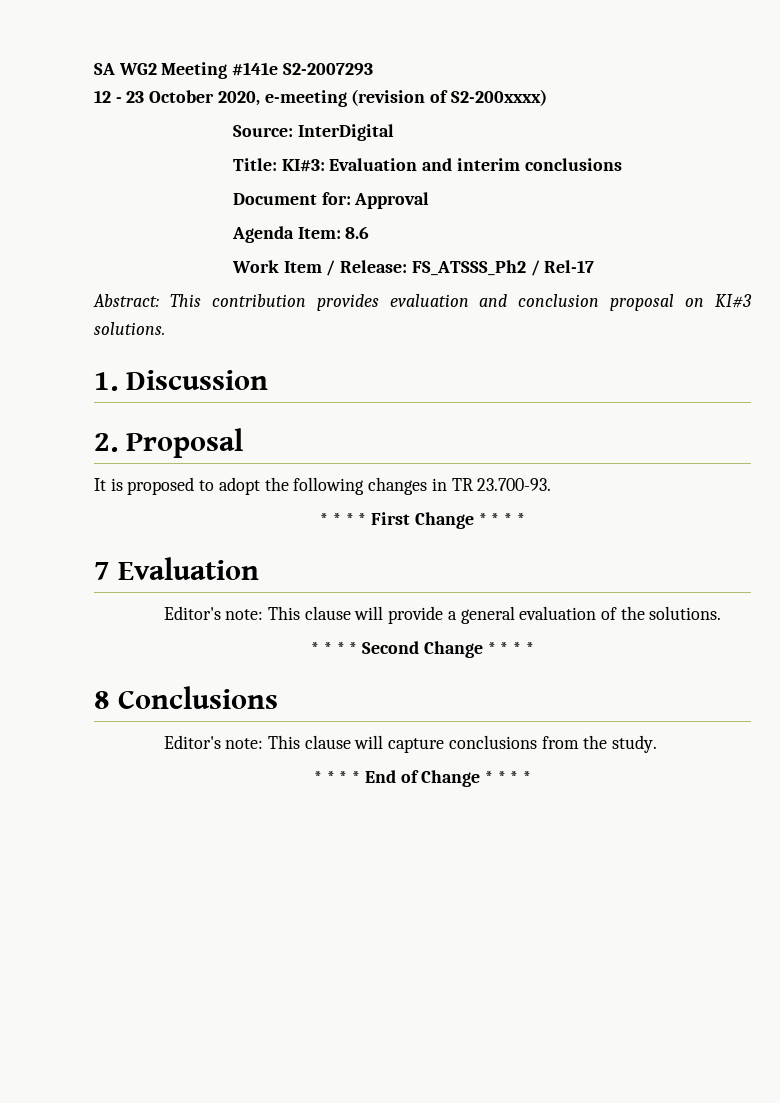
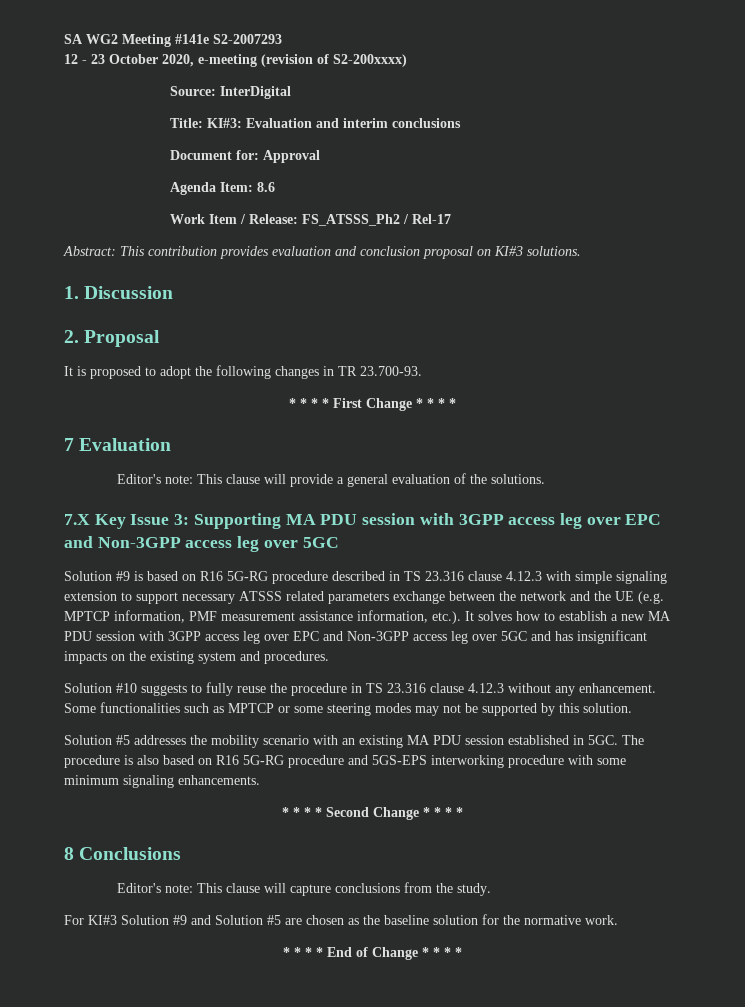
(722, 613) none -> [64,513,662,529] [64,536,339,552] [64,571,667,584] [64,591,664,604] [64,610,671,624] [64,630,647,644] [64,651,329,664] [64,682,656,696] [64,702,632,716] [64,735,644,748] [64,755,626,768] [64,775,260,788] // 7.X Key Issue 3: Supporting MA PDU session with 3GPP access leg over EPC and Non-3GPP access leg over 5GC // Solution #9 is based on R16 5G-RG procedure described in TS 23.316 clause 4.12.3 with simple signaling extension to support necessary ATSSS related parameters exchange between the network and the UE (e.g. MPTCP information, PMF measurement assistance information, etc.). It solves how to establish a new MA PDU session with 3GPP access leg over EPC and Non-3GPP access leg over 5GC and has insignificant impacts on the existing system and procedures. // Solution #10 suggests to fully reuse the procedure in TS 23.316 clause 4.12.3 without any enhancement. Some functionalities such as MPTCP or some steering modes may not be supported by this solution. // Solution #5 addresses the mobility scenario with an existing MA PDU session established in 5GC. The procedure is also based on R16 5G-RG procedure and 5GS-EPS interworking procedure with some minimum signaling enhancements.
(658, 744) none -> [64,914,618,925] // For KI#3 Solution #9 and Solution #5 are chosen as the baseline solution for the normative work.

